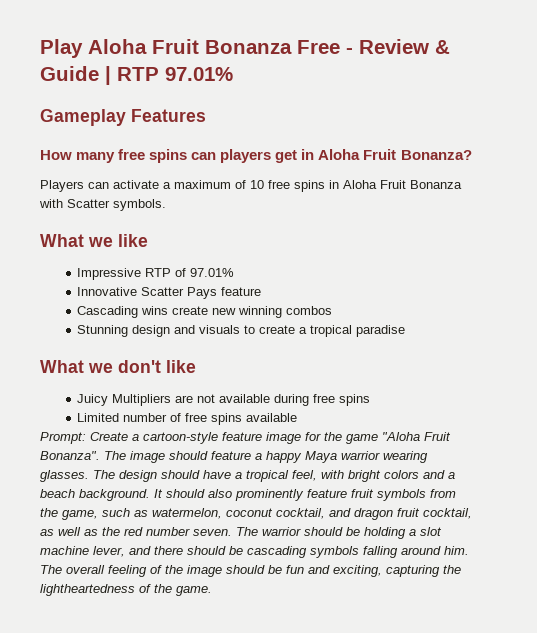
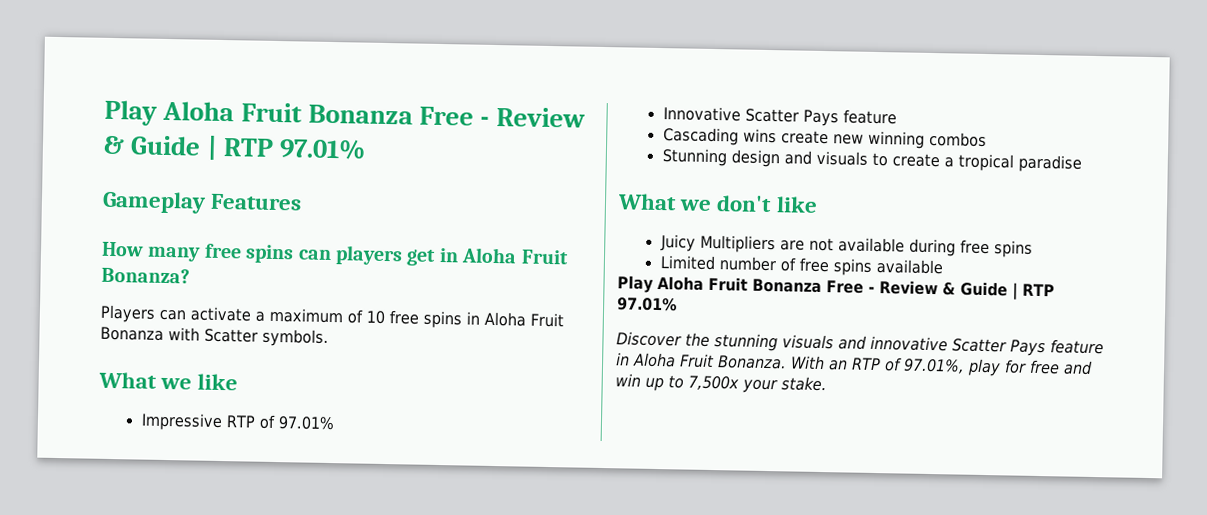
[40,432,451,444] [40,451,428,463] [40,470,455,482] [40,489,456,501] [40,508,472,520] [40,527,442,539] [40,546,469,558] [40,565,461,577] [40,584,212,596] Prompt: Create a cartoon-style feature image for the game "Aloha Fruit Bonanza". The image should feature a happy Maya warrior wearing glasses. The design should have a tropical feel, with bright colors and a beach background. It should also prominently feature fruit symbols from the game, such as watermelon, coconut cocktail, and dragon fruit cocktail, as well as the red number seven. The warrior should be holding a slot machine lever, and there should be cascading symbols falling around him. The overall feeling of the image should be fun and exciting, capturing the lightheartedness of the game. -> [617,275,1055,300] [617,297,677,312] [616,331,1104,357] [616,352,1093,377] [615,373,827,394] Play Aloha Fruit Bonanza Free - Review & Guide | RTP 97.01% // Discover the stunning visuals and innovative Scatter Pays feature in Aloha Fruit Bonanza. With an RTP of 97.01%, play for free and win up to 7,500x your stake.

